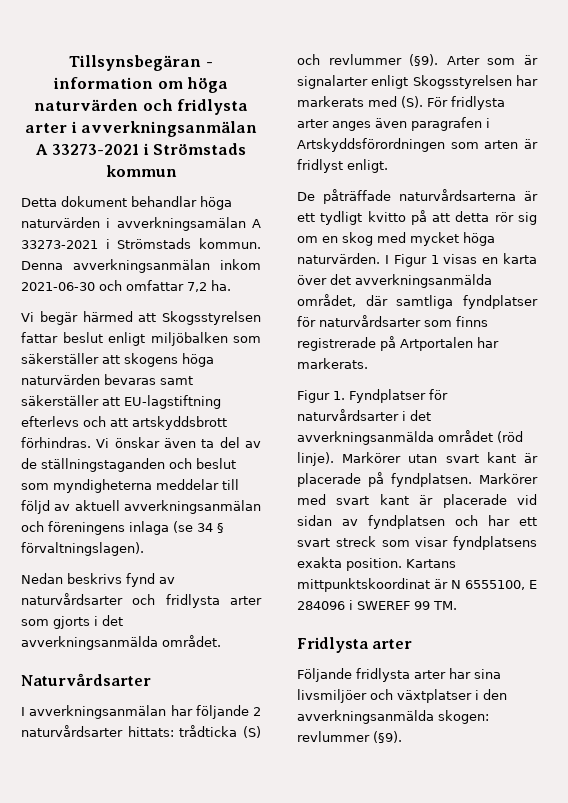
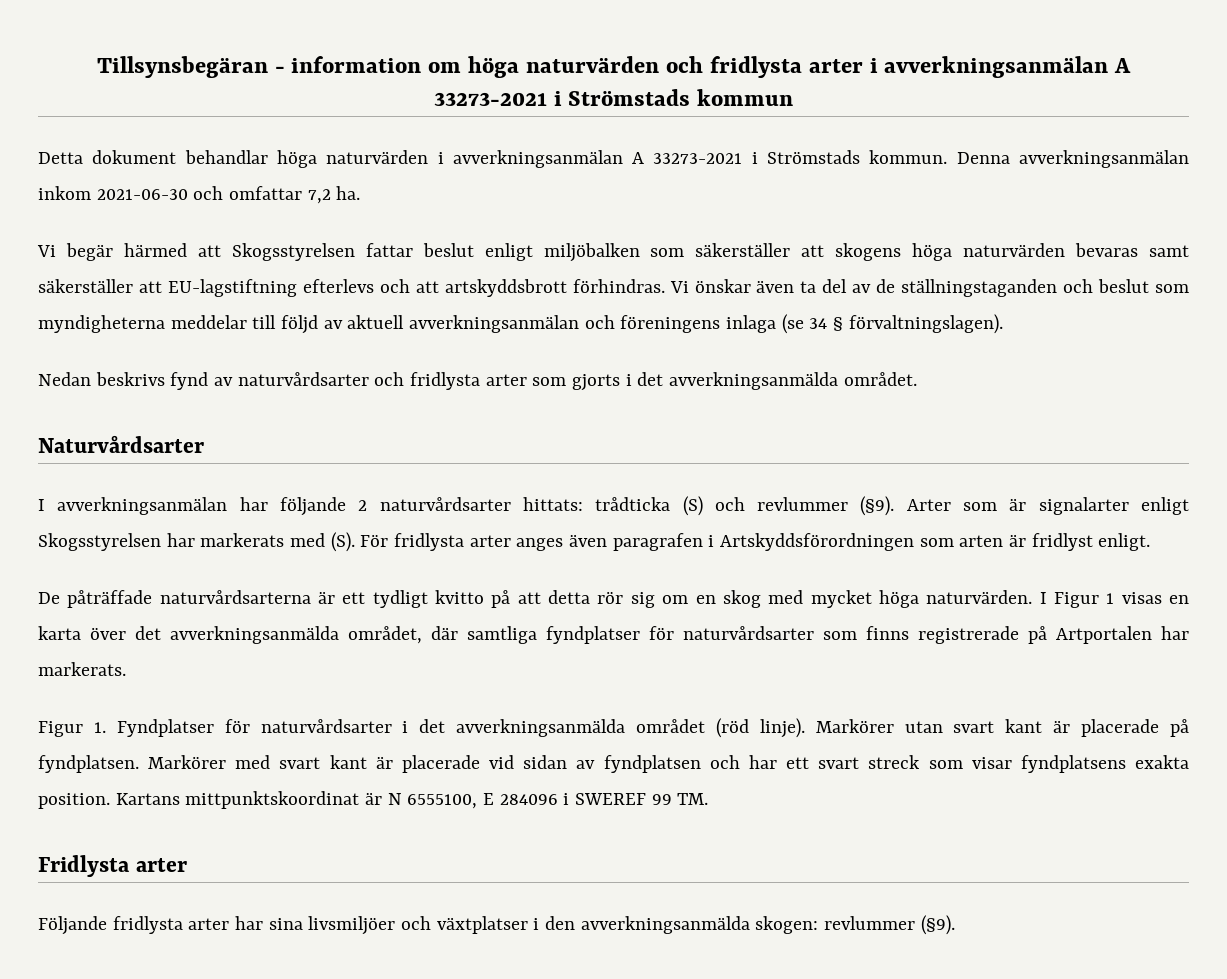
[116,217,246,231] avverkningsamälan -> [452,150,623,168] avverkningsanmälan

